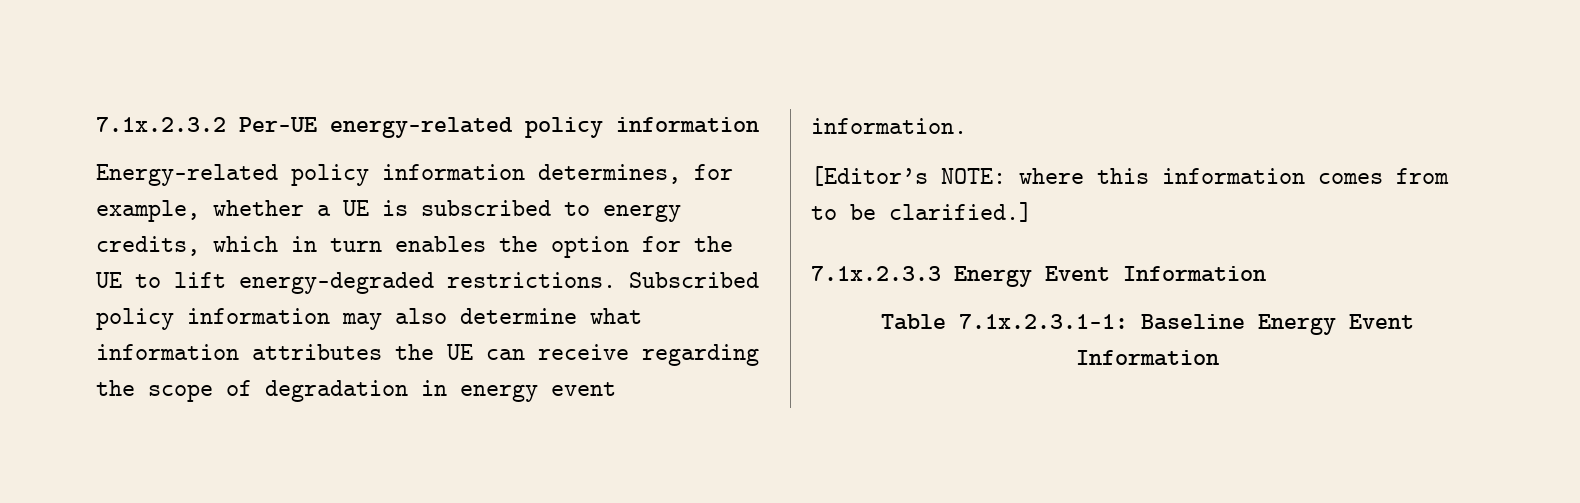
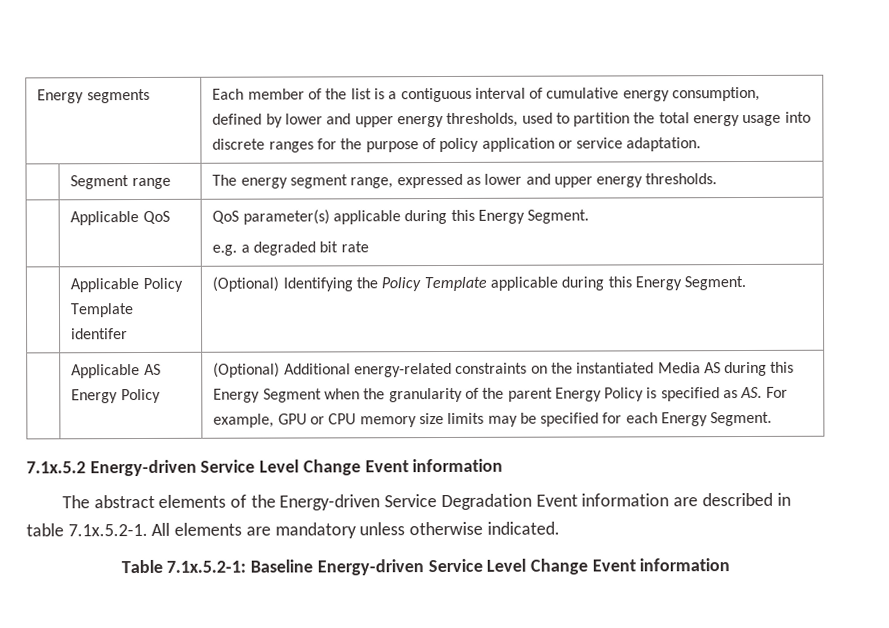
[96,117,759,138] [96,164,733,186] [96,200,681,222] [96,236,733,258] [96,272,759,294] [96,308,642,330] [96,344,759,366] [96,380,616,402] [811,118,967,134] [811,166,1449,186] [811,202,1032,222] [811,266,1266,287] [881,314,1414,335] [1076,350,1219,366] 7.1x.2.3.2 Per-UE energy-related policy information // Energy-related policy information determines, for example, whether a UE is subscribed to energy credits, which in turn enables the option for the UE to lift energy-degraded restrictions. Subscribed policy information may also determine what information attributes the UE can receive regarding the scope of degradation in energy event information. // [Editor’s NOTE: where this information comes from to be clarified.] // 7.1x.2.3.3 Energy Event Information // Table 7.1x.2.3.1-1: Baseline Energy Event Information -> [37,88,150,104] [212,86,761,103] [212,111,811,128] [212,137,702,153] [70,175,171,190] [212,173,718,189] [70,210,170,226] [212,209,590,225] [212,241,369,256] [70,277,183,293] [70,303,135,318] [71,328,129,340] [212,275,747,292] [71,363,161,379] [71,388,161,404] [213,361,795,378] [213,386,788,403] [213,411,773,428] [26,458,504,477] [61,492,791,511] [26,521,560,539] [120,558,731,576] Energy segments | Each member of the list is a contiguous interval of cumulative energy consumption, defined by lower and upper energy thresholds, used to partition the total energy usage into discrete ranges for the purpose of policy application or service adaptation. // | Segment range | The energy segment range, expressed as lower and upper energy thresholds. // | Applicable QoS | QoS parameter(s) applicable during this Energy Segment. // e.g. a degraded bit rate // | Applicable Policy Template identifer | (Optional) Identifying the Policy Template applicable during this Energy Segment. // | Applicable AS Energy Policy | (Optional) Additional energy-related constraints on the instantiated Media AS during this Energy Segment when the granularity of the parent Energy Policy is specified as AS. For example, GPU or CPU memory size limits may be specified for each Energy Segment. // 7.1x.5.2 Energy-driven Service Level Change Event information // The abstract elements of the Energy-driven Service Degradation Event information are described in table 7.1x.5.2-1. All elements are mandatory unless otherwise indicated. // Table 7.1x.5.2-1: Baseline Energy-driven Service Level Change Event information

